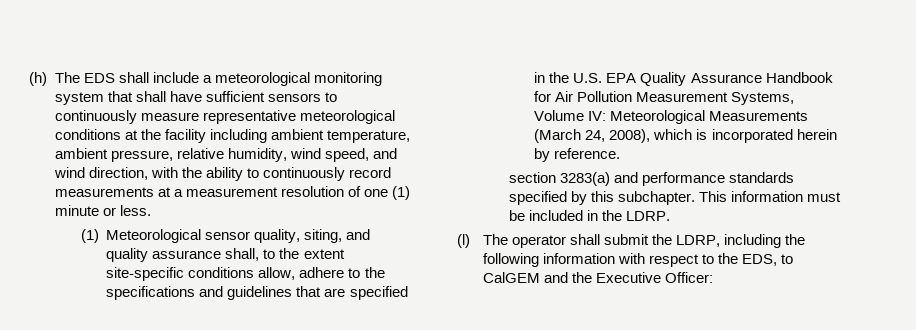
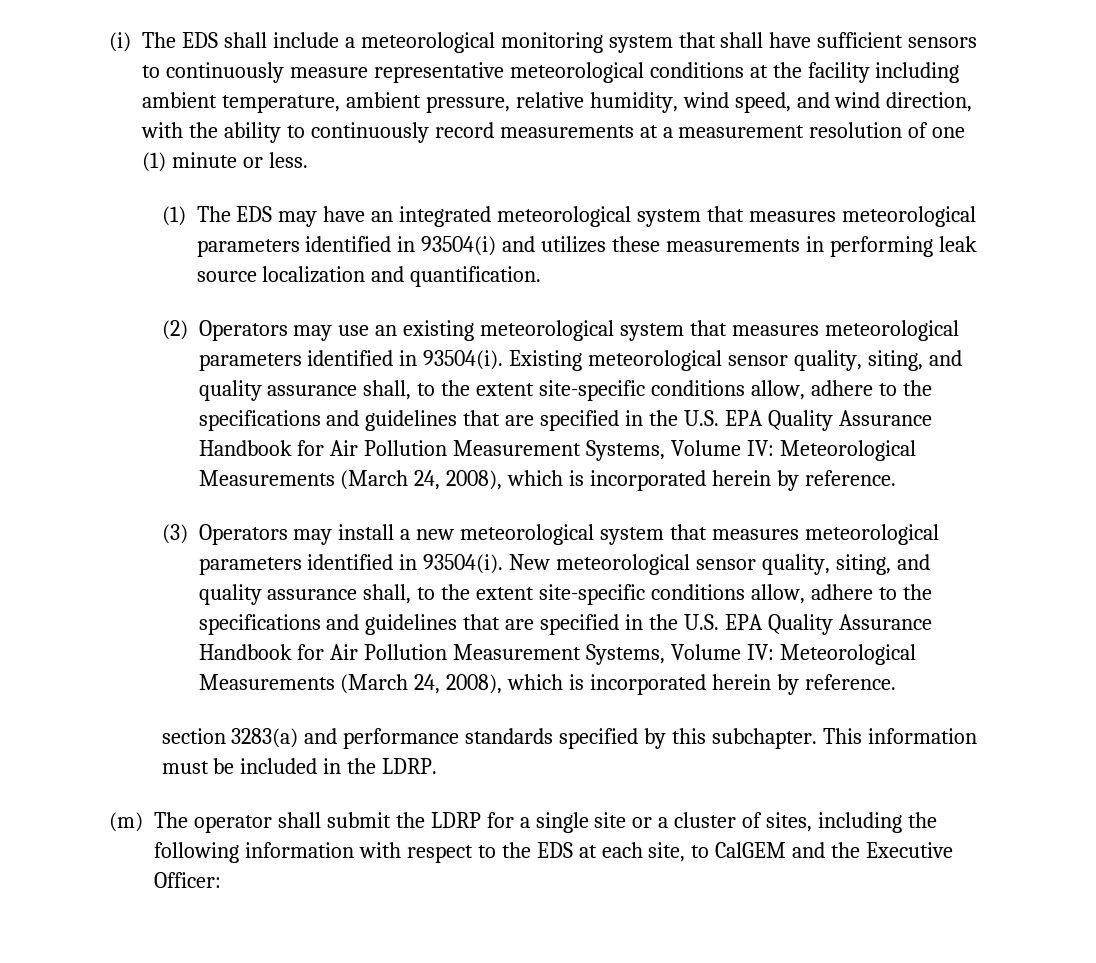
[29,72,47,86] (h) -> [109,32,131,52] (i)
[106,229,202,243] Meteorological -> [196,206,976,227] [196,236,977,257] [196,266,542,287] [161,320,959,341] [198,350,962,371] [198,380,932,401] [198,410,932,431] [198,440,917,461] [198,470,896,491] [161,524,939,545] [198,554,691,575] The EDS may have an integrated meteorological system that measures meteorological parameters identified in 93504(i) and utilizes these measurements in performing leak source localization and quantification. // (2) Operators may use an existing meteorological system that measures meteorological parameters identified in 93504(i). Existing meteorological sensor quality, siting, and quality assurance shall, to the extent site-specific conditions allow, adhere to the specifications and guidelines that are specified in the U.S. EPA Quality Assurance Handbook for Air Pollution Measurement Systems, Volume IV: Meteorological Measurements (March 24, 2008), which is incorporated herein by reference. // (3) Operators may install a new meteorological system that measures meteorological parameters identified in 93504(i). New meteorological
[457,234,470,248] (l) -> [109,812,143,832] (m)
[675,235,720,247] LDRP, -> [430,812,813,833] LDRP for a single site or a cluster of sites,
[742,254,778,266] EDS, -> [536,842,686,862] EDS at each site,

